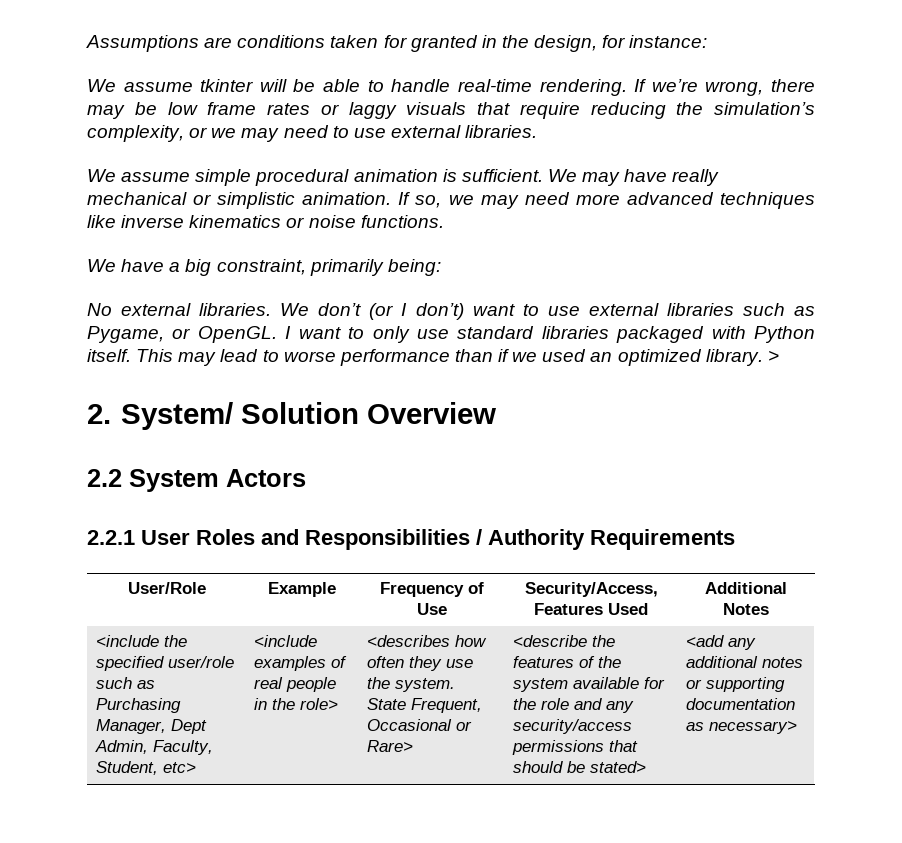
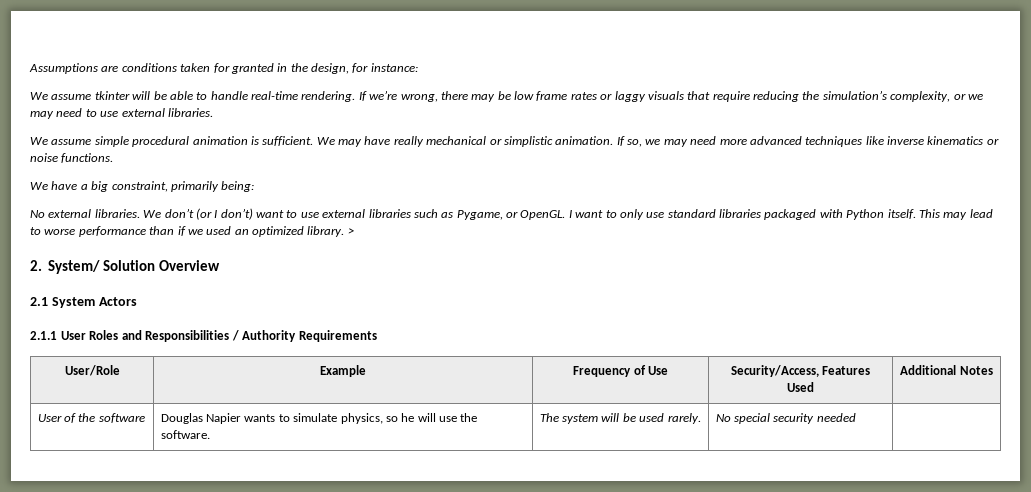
[87,469,122,487] 2.2 -> [30,297,48,306] 2.1
[87,530,135,545] 2.2.1 -> [30,331,57,340] 2.1.1
[96,635,188,647] [96,656,235,671] [96,677,156,689] [96,698,182,713] [96,719,208,734] [95,740,214,755] [96,761,197,775] [254,635,318,647] [254,656,348,671] [254,677,337,692] [254,698,339,710] [367,635,488,647] [367,656,474,671] [367,677,456,692] [367,698,483,713] [367,719,473,731] [367,740,414,752] [513,635,616,647] [513,656,622,668] [513,677,666,692] [513,698,635,713] [513,719,633,734] [512,740,639,755] [513,761,647,773] [686,635,757,650] [686,656,804,668] [686,677,786,692] [686,698,796,710] [686,721,798,734] <include the specified user/role such as Purchasing Manager, Dept Admin, Faculty, Student, etc> | <include examples of real people in the role> | <describes how often they use the system. State Frequent, Occasional or Rare> | <describe the features of the system available for the role and any security/access permissions that should be stated> | <add any additional notes or supporting documentation as necessary> -> [37,413,145,423] [160,413,478,424] [160,430,210,439] [539,413,701,424] [715,413,856,424] User of the software | Douglas Napier wants to simulate physics, so he will use the software. | The system will be used rarely. | No special security needed |

